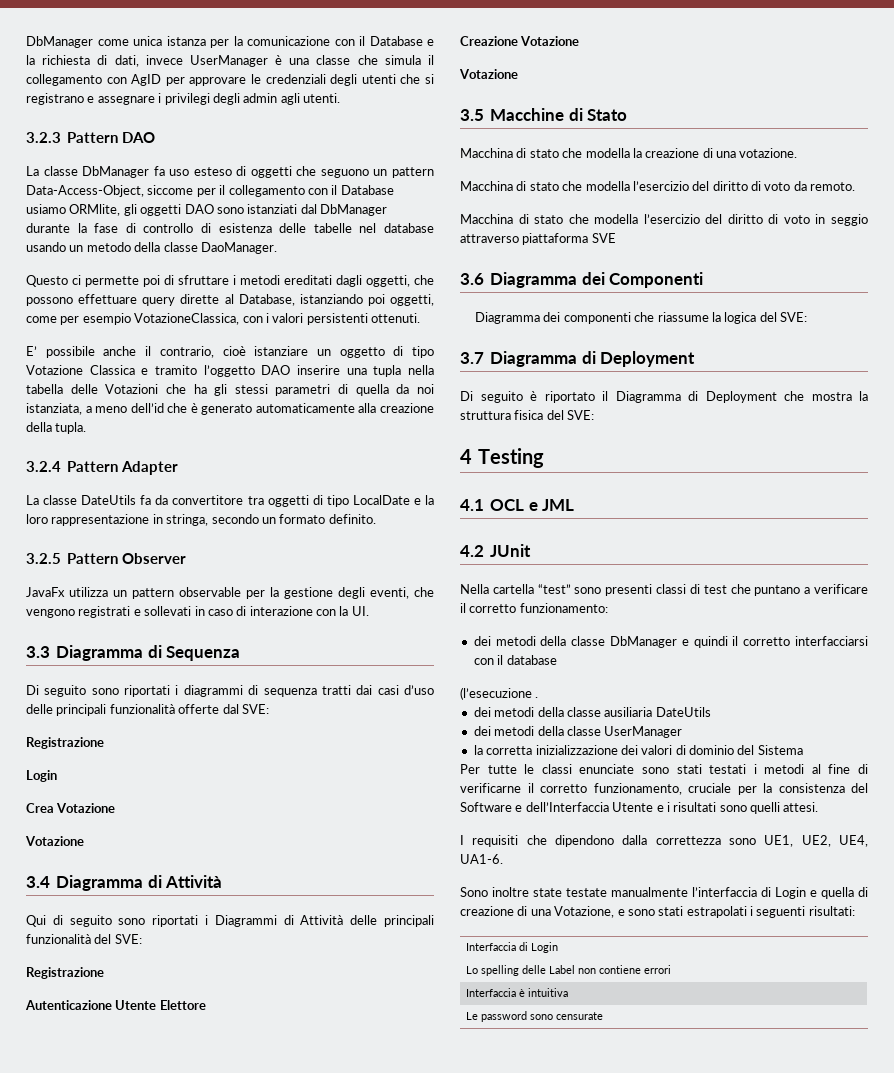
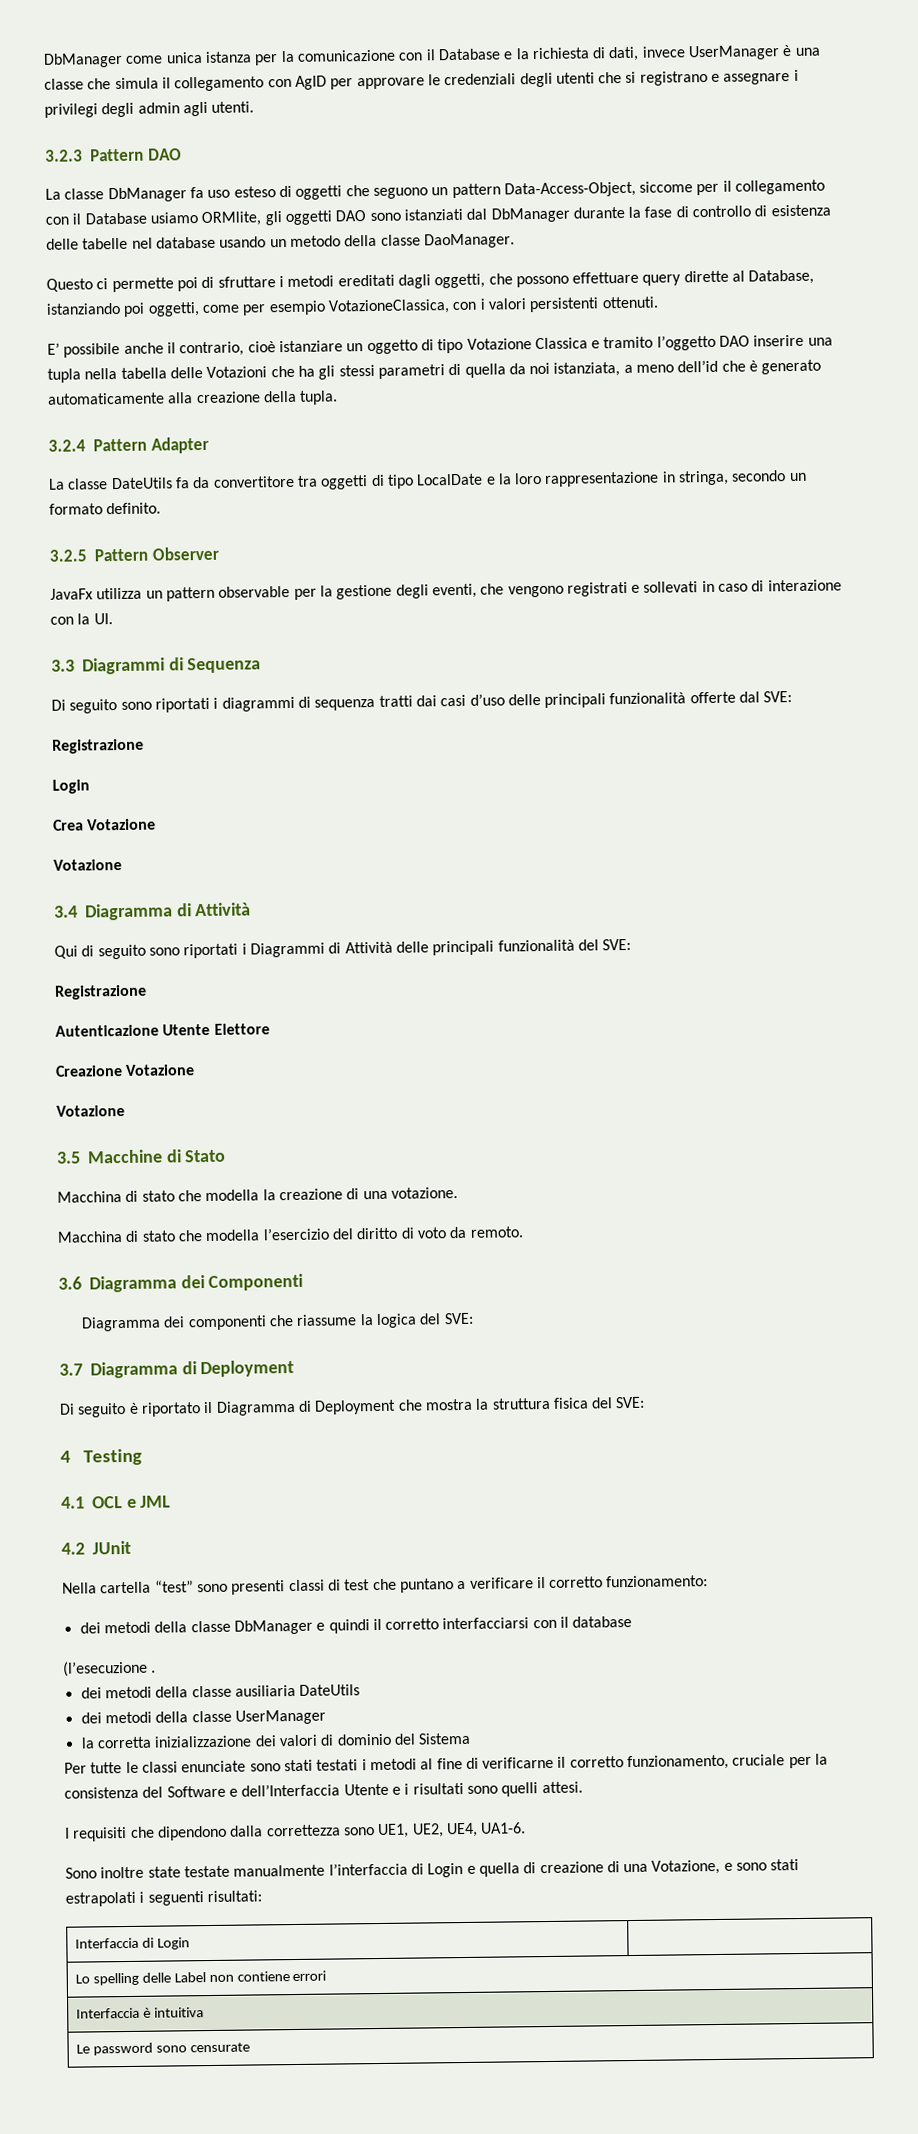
[56,645,144,661] Diagramma -> [82,657,165,675] Diagrammi
[460,214,868,226] [460,233,616,245] // Macchina di stato che modella l’esercizio del diritto di voto in seggio attraverso piattaforma SVE -> (524, 1232) none

